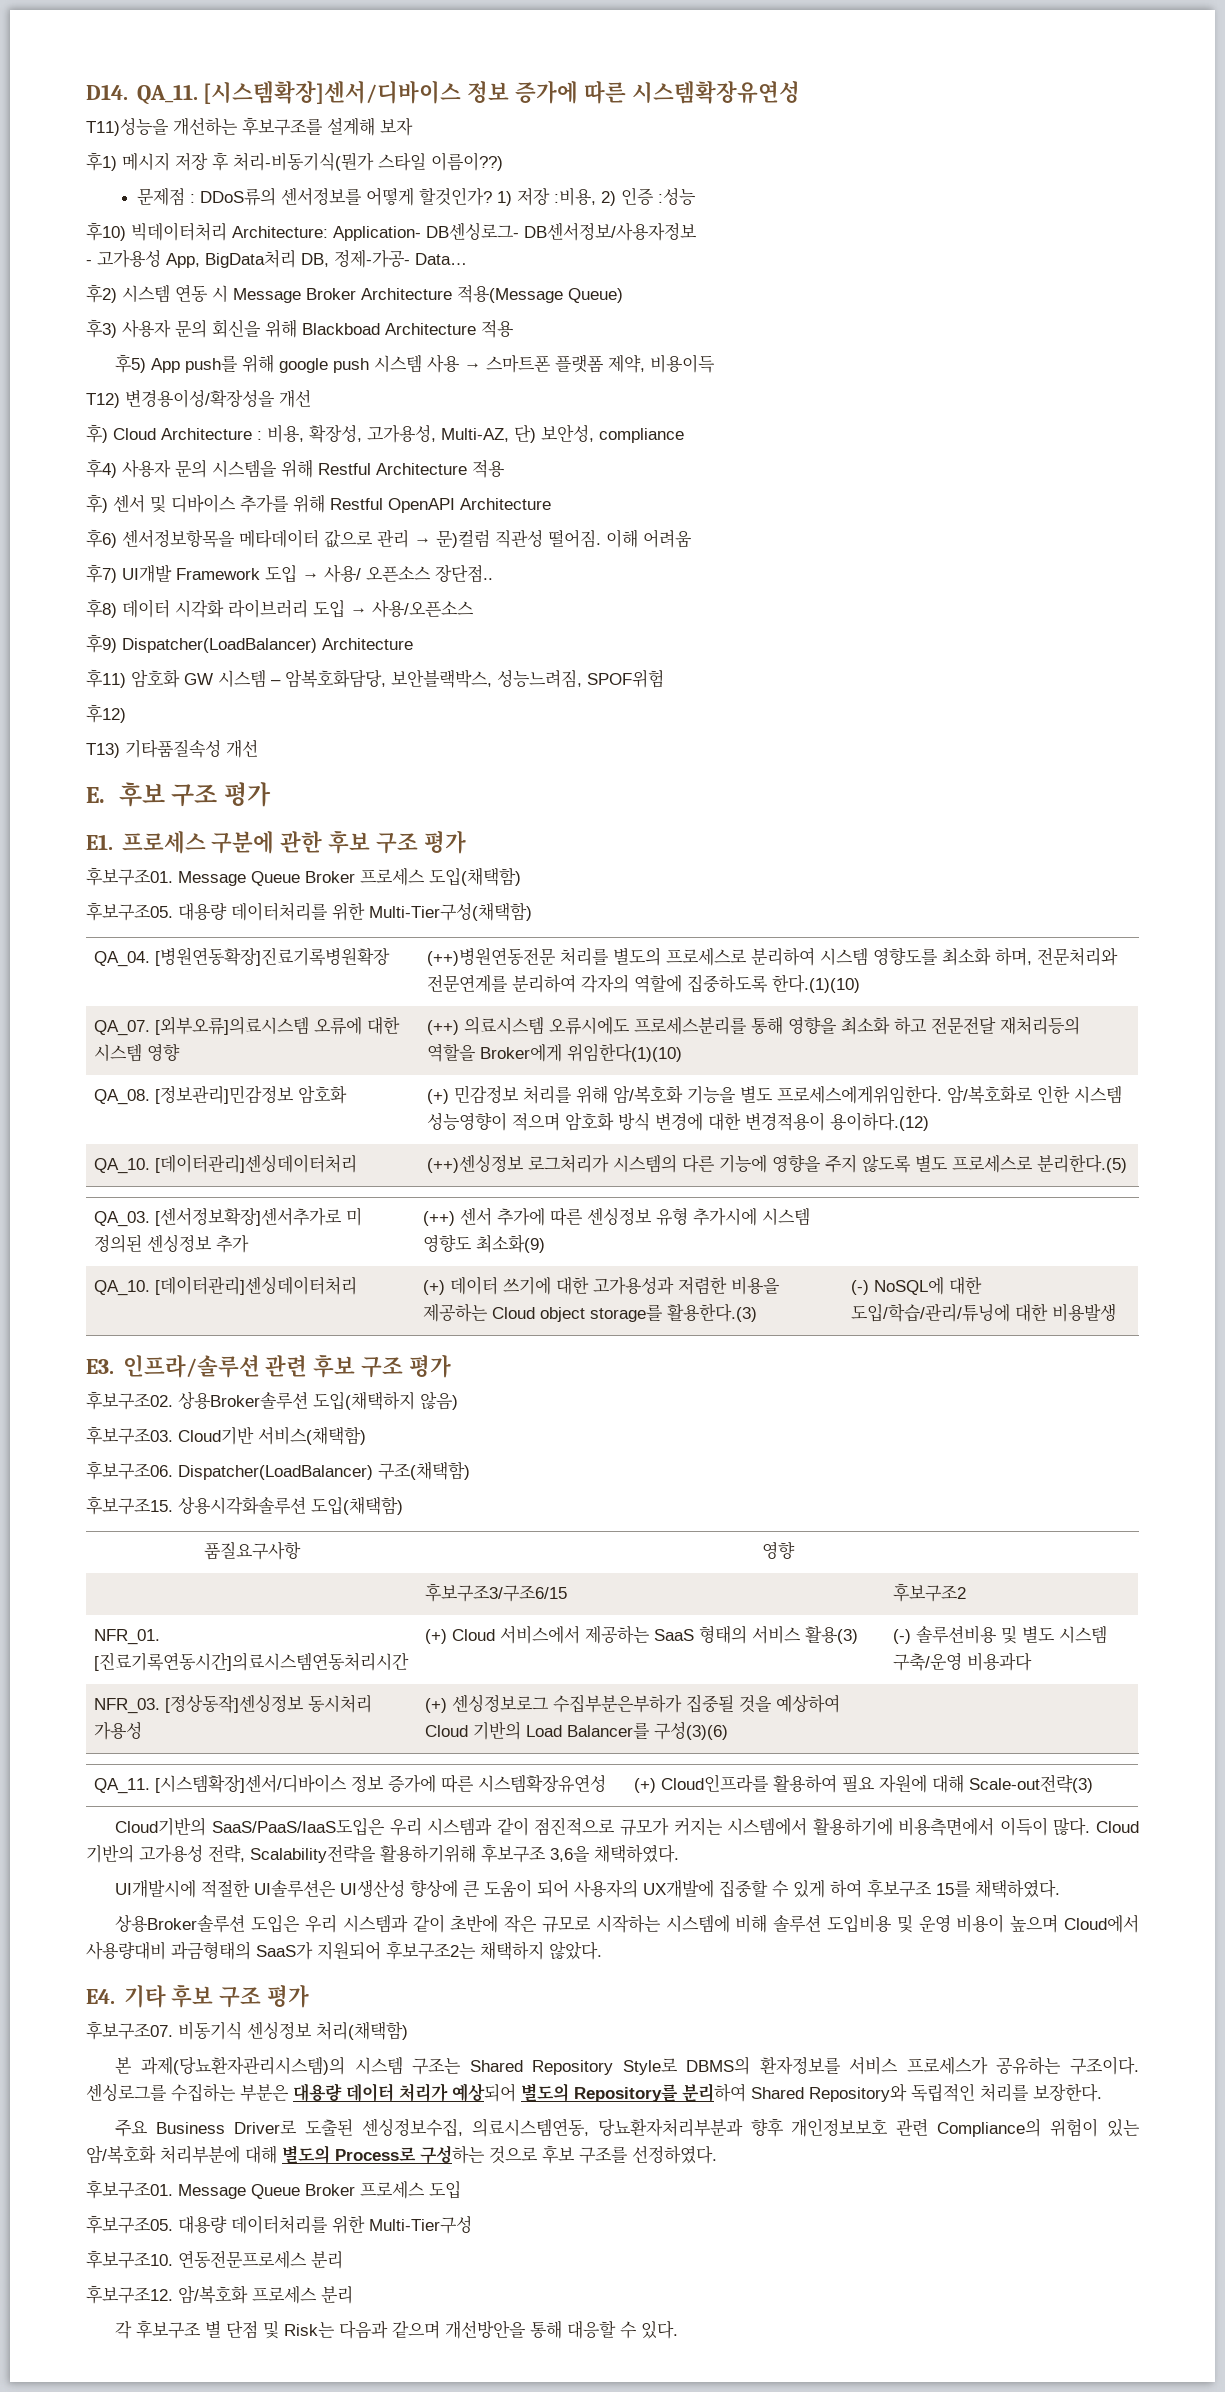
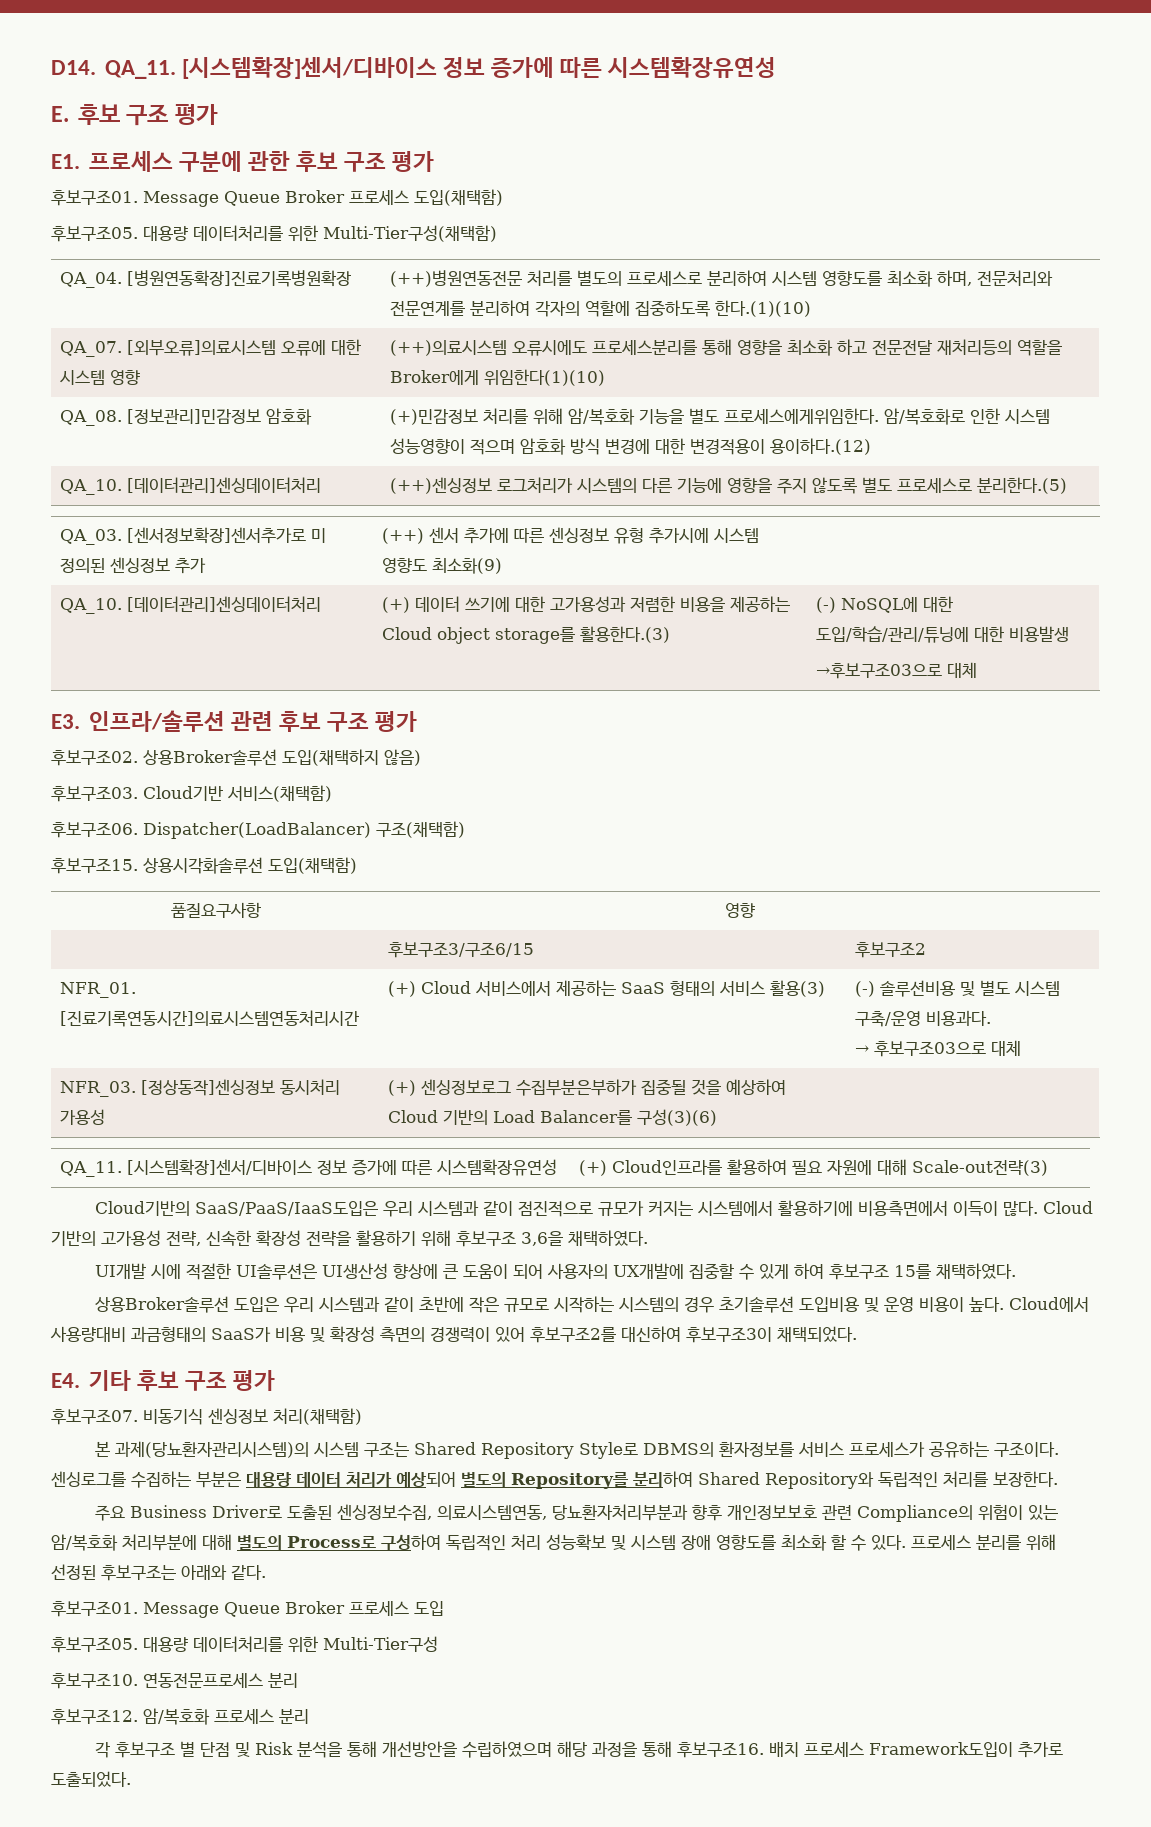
[86,117,413,136] [86,152,503,171] [137,187,697,206] [86,222,697,241] [86,249,467,268] [86,284,623,303] [86,319,514,338] [115,354,716,373] [86,389,311,408] [86,424,684,443] [86,459,505,478] [86,494,551,513] [86,529,692,548] [86,564,493,583] [86,599,474,618] [86,634,413,653] [86,669,664,688] [86,704,126,723] [86,739,258,758] // T11)성능을 개선하는 후보구조를 설계해 보자 // 후1) 메시지 저장 후 처리-비동기식(뭔가 스타일 이름이??) // 문제점 : DDoS류의 센서정보를 어떻게 할것인가? 1) 저장 :비용, 2) 인증 :성능 // 후10) 빅데이터처리 Architecture: Application- DB센싱로그- DB센서정보/사용자정보 // - 고가용성 App, BigData처리 DB, 정제-가공- Data… // 후2) 시스템 연동 시 Message Broker Architecture 적용(Message Queue) // 후3) 사용자 문의 회신을 위해 Blackboad Architecture 적용 // 후5) App push를 위해 google push 시스템 사용 → 스마트폰 플랫폼 제약, 비용이득 // T12) 변경용이성/확장성을 개선 // 후) Cloud Architecture : 비용, 확장성, 고가용성, Multi-AZ, 단) 보안성, compliance // 후4) 사용자 문의 시스템을 위해 Restful Architecture 적용 // 후) 센서 및 디바이스 추가를 위해 Restful OpenAPI Architecture // 후6) 센서정보항목을 메타데이터 값으로 관리 → 문)컬럼 직관성 떨어짐. 이해 어려움 // 후7) UI개발 Framework 도입 → 사용/ 오픈소스 장단점.. // 후8) 데이터 시각화 라이브러리 도입 → 사용/오픈소스 // 후9) Dispatcher(LoadBalancer) Architecture // 후11) 암호화 GW 시스템 – 암복호화담당, 보안블랙박스, 성능느려짐, SPOF위험 // 후12) // T13) 기타품질속성 개선 -> (776, 67) none
[426,1016,544,1035] (++) 의료시스템 -> [389,340,507,356] (++)의료시스템
[426,1085,519,1104] (+) 민감정보 -> [389,409,478,425] (+)민감정보
(1116, 1312) none -> [815,662,977,679] // →후보구조03으로 대체
[966,1652,1032,1671] 비용과다 -> [925,1010,991,1026] [854,1040,1021,1057] 비용과다. // → 후보구조03으로 대체
[250,1844,476,1863] Scalability전략을 활용하기위해 -> [206,1230,451,1247] 신속한 확장성 전략을 활용하기 위해
[115,1879,197,1898] UI개발시에 -> [94,1263,181,1279] UI개발 시에
[665,1914,822,1933] 시스템에 비해 솔루션 -> [618,1296,794,1313] 시스템의 경우 초기솔루션
[1010,1914,1059,1933] 높으며 -> [968,1297,1004,1312] 높다.
[317,1941,602,1960] 지원되어 후보구조2는 채택하지 않았다. -> [275,1326,857,1343] 비용 및 확장성 측면의 경쟁력이 있어 후보구조2를 대신하여 후보구조3이 채택되었다.
[420,2145,717,2164] 구성하는 것으로 후보 구조를 선정하였다. -> [381,1534,1056,1551] [51,1564,266,1581] 구성하여 독립적인 처리 성능확보 및 시스템 장애 영향도를 최소화 할 수 있다. 프로세스 분리를 위해 선정된 후보구조는 아래와 같다.
[284,2320,679,2339] Risk는 다음과 같으며 개선방안을 통해 대응할 수 있다. -> [254,1741,1063,1758] [51,1771,131,1787] Risk 분석을 통해 개선방안을 수립하였으며 해당 과정을 통해 후보구조16. 배치 프로세스 Framework도입이 추가로 도출되었다.

